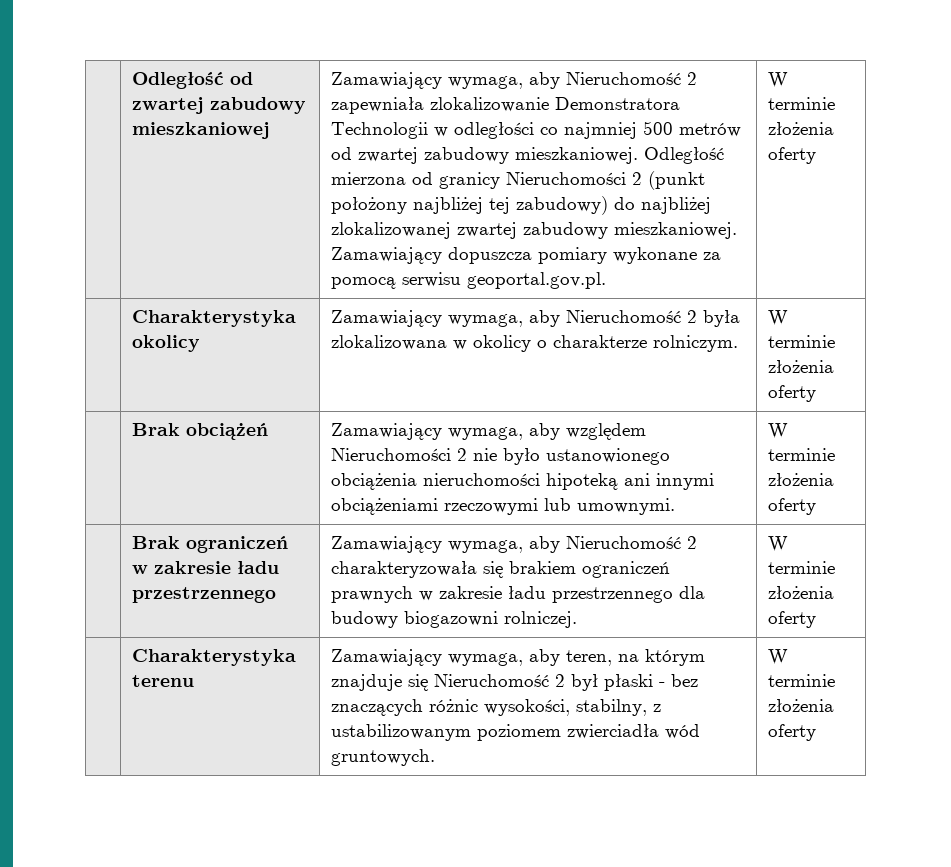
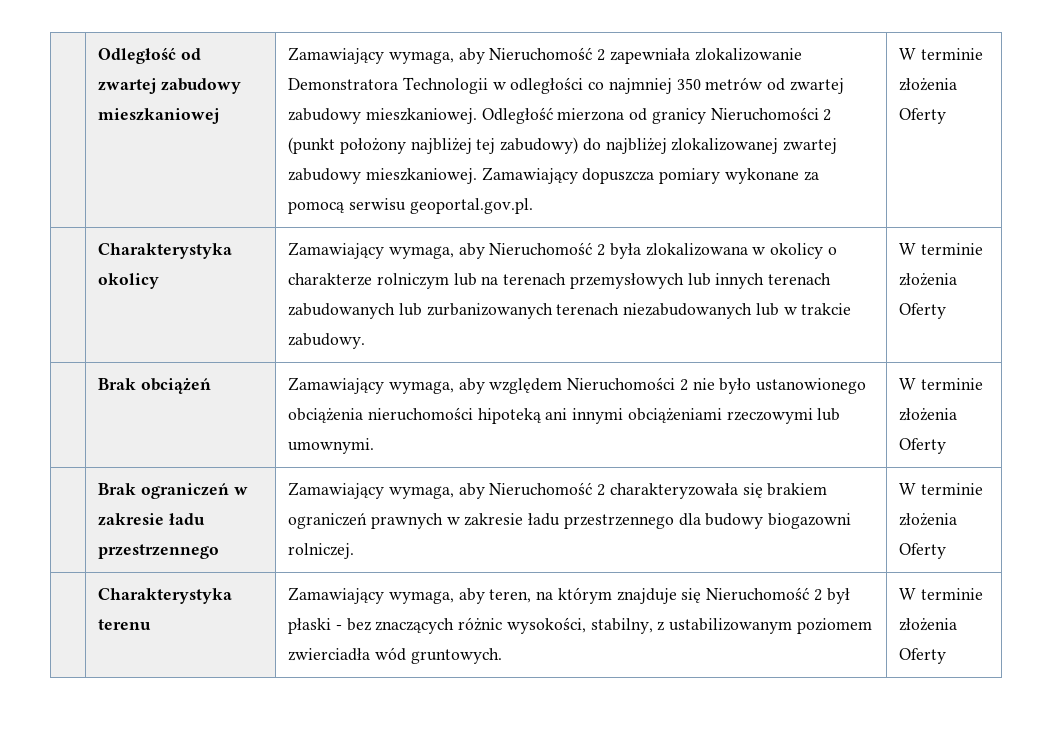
[643,121,674,135] 500 -> [676,78,701,90] 350
[768,147,817,164] oferty -> [899,108,947,124] Oferty
[653,335,739,352] [768,310,789,326] [768,335,836,348] [768,360,835,373] [768,385,817,402] rolniczym. | W terminie złożenia oferty -> [376,273,832,289] [288,303,852,319] [288,333,366,349] [899,243,983,255] [899,273,958,286] [899,303,947,319] rolniczym lub na terenach przemysłowych lub innych terenach zabudowanych lub zurbanizowanych terenach niezabudowanych lub w trakcie zabudowy. | W terminie złożenia Oferty
[768,498,817,515] oferty -> [899,438,947,454] Oferty
[768,611,817,628] oferty -> [899,543,947,559] Oferty
[768,724,817,741] oferty -> [899,648,947,664] Oferty

